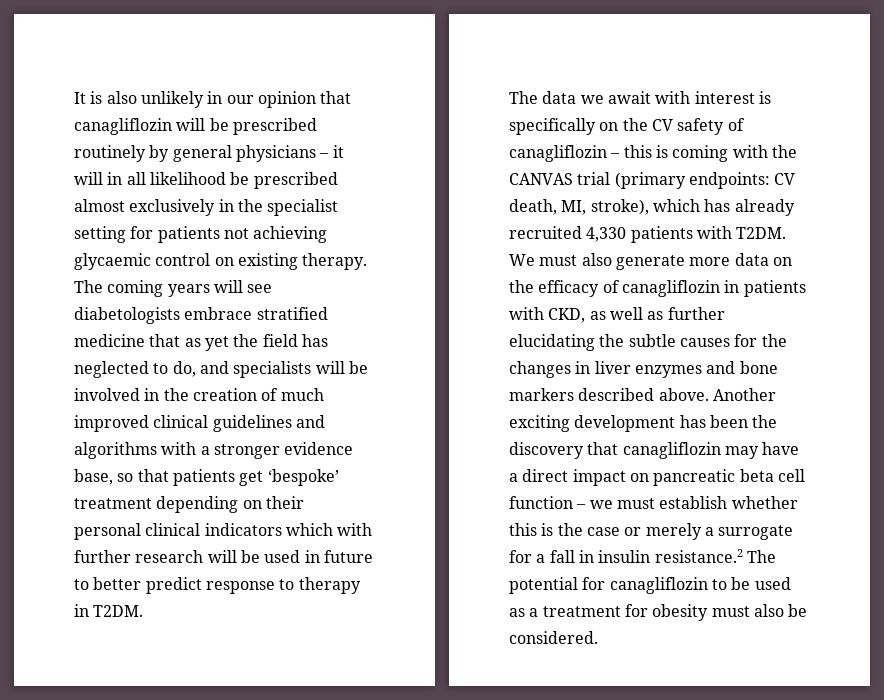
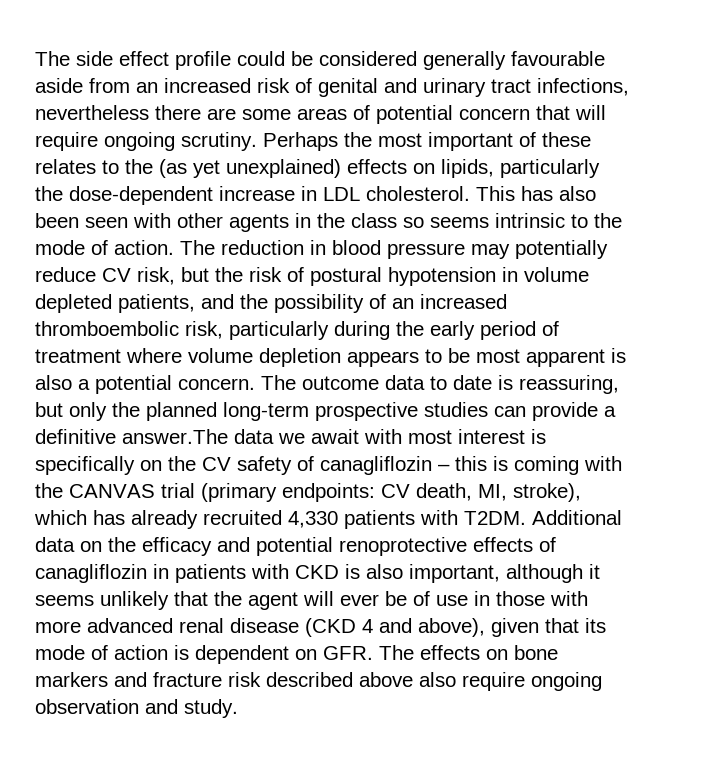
[74,91,352,108] [74,118,317,135] [74,145,344,162] [74,172,338,189] [74,199,339,216] [74,226,328,243] [74,253,368,270] [74,280,273,297] [74,307,328,324] [74,334,328,351] [74,361,368,378] [74,388,324,401] [74,415,325,432] [74,442,354,459] [74,469,339,486] [74,496,304,513] [74,523,373,540] [74,550,373,563] [74,577,361,594] [74,604,144,617] [509,91,538,104] It is also unlikely in our opinion that canagliflozin will be prescribed routinely by general physicians – it will in all likelihood be prescribed almost exclusively in the specialist setting for patients not achieving glycaemic control on existing therapy. The coming years will see diabetologists embrace stratified medicine that as yet the field has neglected to do, and specialists will be involved in the creation of much improved clinical guidelines and algorithms with a stronger evidence base, so that patients get ‘bespoke’ treatment depending on their personal clinical indicators which with further research will be used in future to better predict response to therapy in T2DM. // The -> [35,51,605,70] [35,78,629,97] [35,105,606,124] [35,132,591,151] [35,159,600,178] [35,186,596,205] [35,213,622,232] [35,240,608,259] [35,267,589,286] [35,294,507,313] [35,321,559,340] [35,348,626,367] [35,375,619,394] [35,402,616,421] [35,429,228,444] The side effect profile could be considered generally favourable aside from an increased risk of genital and urinary tract infections, nevertheless there are some areas of potential concern that will require ongoing scrutiny. Perhaps the most important of these relates to the (as yet unexplained) effects on lipids, particularly the dose-dependent increase in LDL cholesterol. This has also been seen with other agents in the class so seems intrinsic to the mode of action. The reduction in blood pressure may potentially reduce CV risk, but the risk of postural hypotension in volume depleted patients, and the possibility of an increased thromboembolic risk, particularly during the early period of treatment where volume depletion appears to be most apparent is also a potential concern. The outcome data to date is reassuring, but only the planned long-term prospective studies can provide a definitive answer.The
(691, 97) none -> [408,430,452,444] most
[509,253,792,270] [509,280,600,297] We must also generate more data on the efficacy -> [532,510,622,525] [35,537,533,556] Additional data on the efficacy and potential renoprotective effects
[548,307,725,323] [509,334,787,351] [509,361,778,378] [509,388,776,401] [509,415,778,432] [509,442,800,459] [509,469,805,486] [509,496,798,509] [509,523,794,540] [509,549,776,563] [509,577,791,594] [509,604,808,621] [509,631,598,644] CKD, as well as further elucidating the subtle causes for the changes in liver enzymes and bone markers described above. Another exciting development has been the discovery that canagliflozin may have a direct impact on pancreatic beta cell function – we must establish whether this is the case or merely a surrogate for a fall in insulin resistance.2 The potential for canagliflozin to be used as a treatment for obesity must also be considered. -> [295,564,600,583] [35,591,588,610] [35,618,606,637] [35,645,558,664] [35,672,602,691] [35,699,238,718] CKD is also important, although it seems unlikely that the agent will ever be of use in those with more advanced renal disease (CKD 4 and above), given that its mode of action is dependent on GFR. The effects on bone markers and fracture risk described above also require ongoing observation and study.

